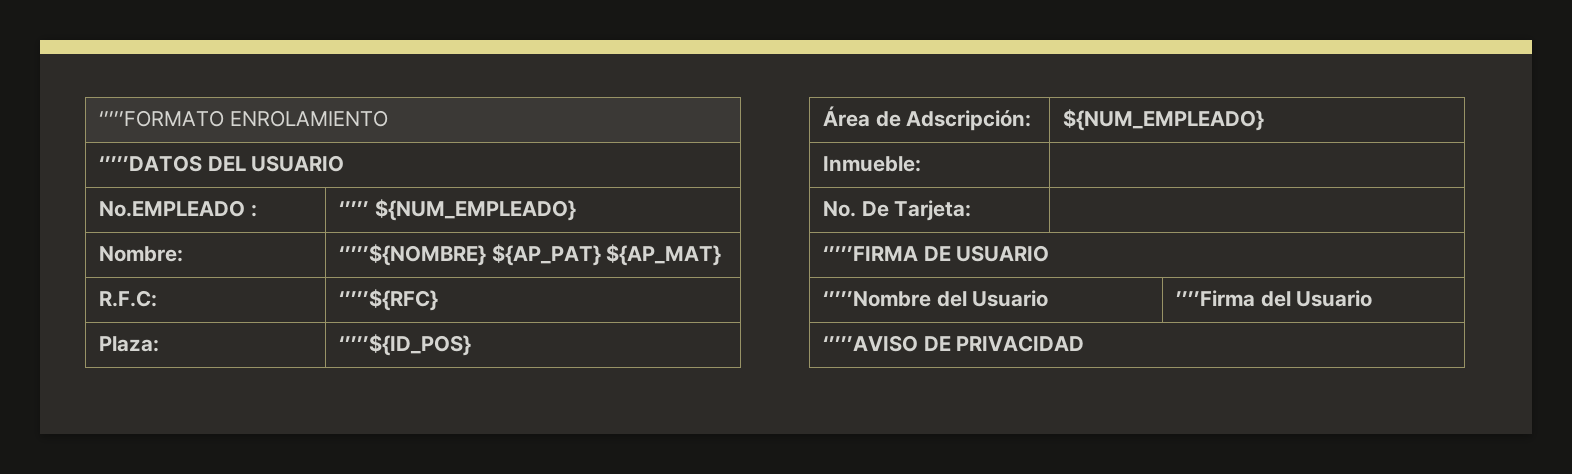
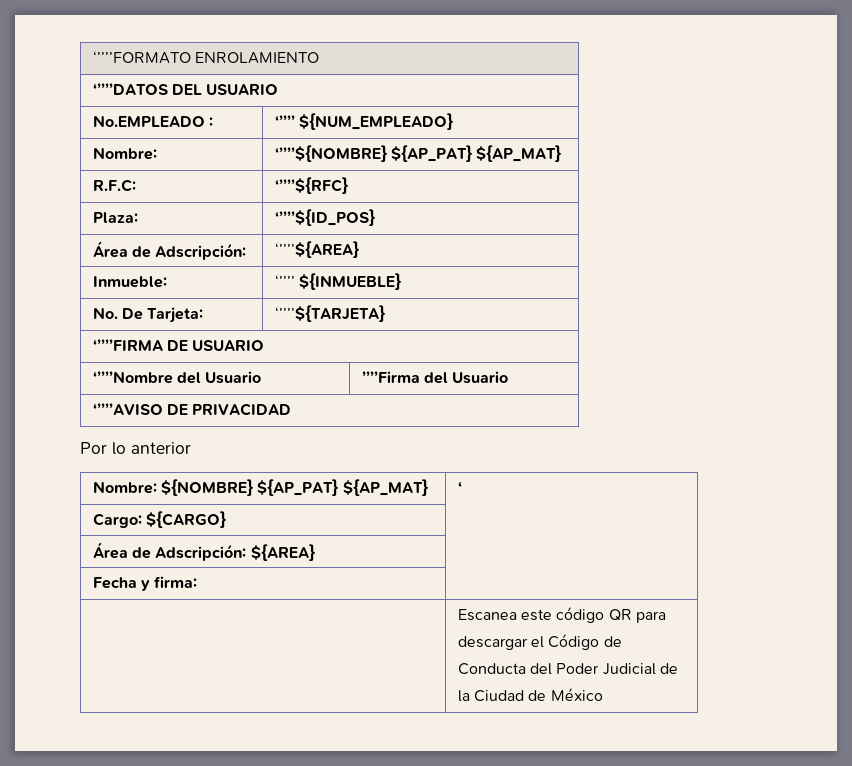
[1063,109,1265,131] ${NUM_EMPLEADO} -> [274,241,359,258] ‘’’’’${AREA}
(922, 164) none -> [274,273,402,290] ‘’’’’ ${INMUEBLE}
(972, 210) none -> [274,305,385,322] ‘’’’’${TARJETA}
(1085, 343) none -> [80,442,191,455] [92,479,428,496] [457,481,462,493] [92,511,227,528] [92,542,315,561] [92,576,198,591] [457,607,667,623] [457,634,622,650] [457,663,679,675] [457,688,603,702] // Por lo anterior // Nombre: ${NOMBRE} ${AP_PAT} ${AP_MAT} | ‘ // Cargo: ${CARGO} | // Área de Adscripción: ${AREA} | // Fecha y firma: | // | Escanea este código QR para // descargar el Código de // Conducta del Poder Judicial de // la Ciudad de México

